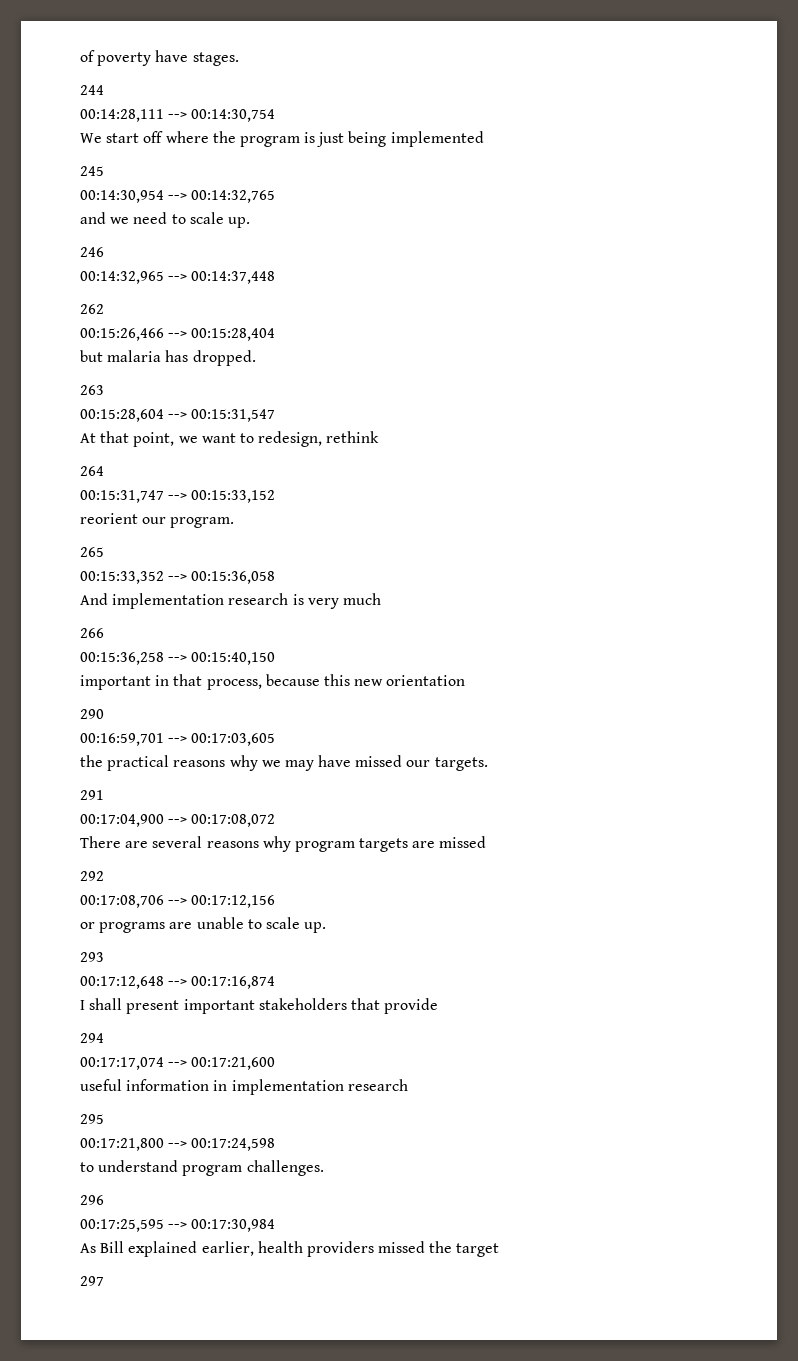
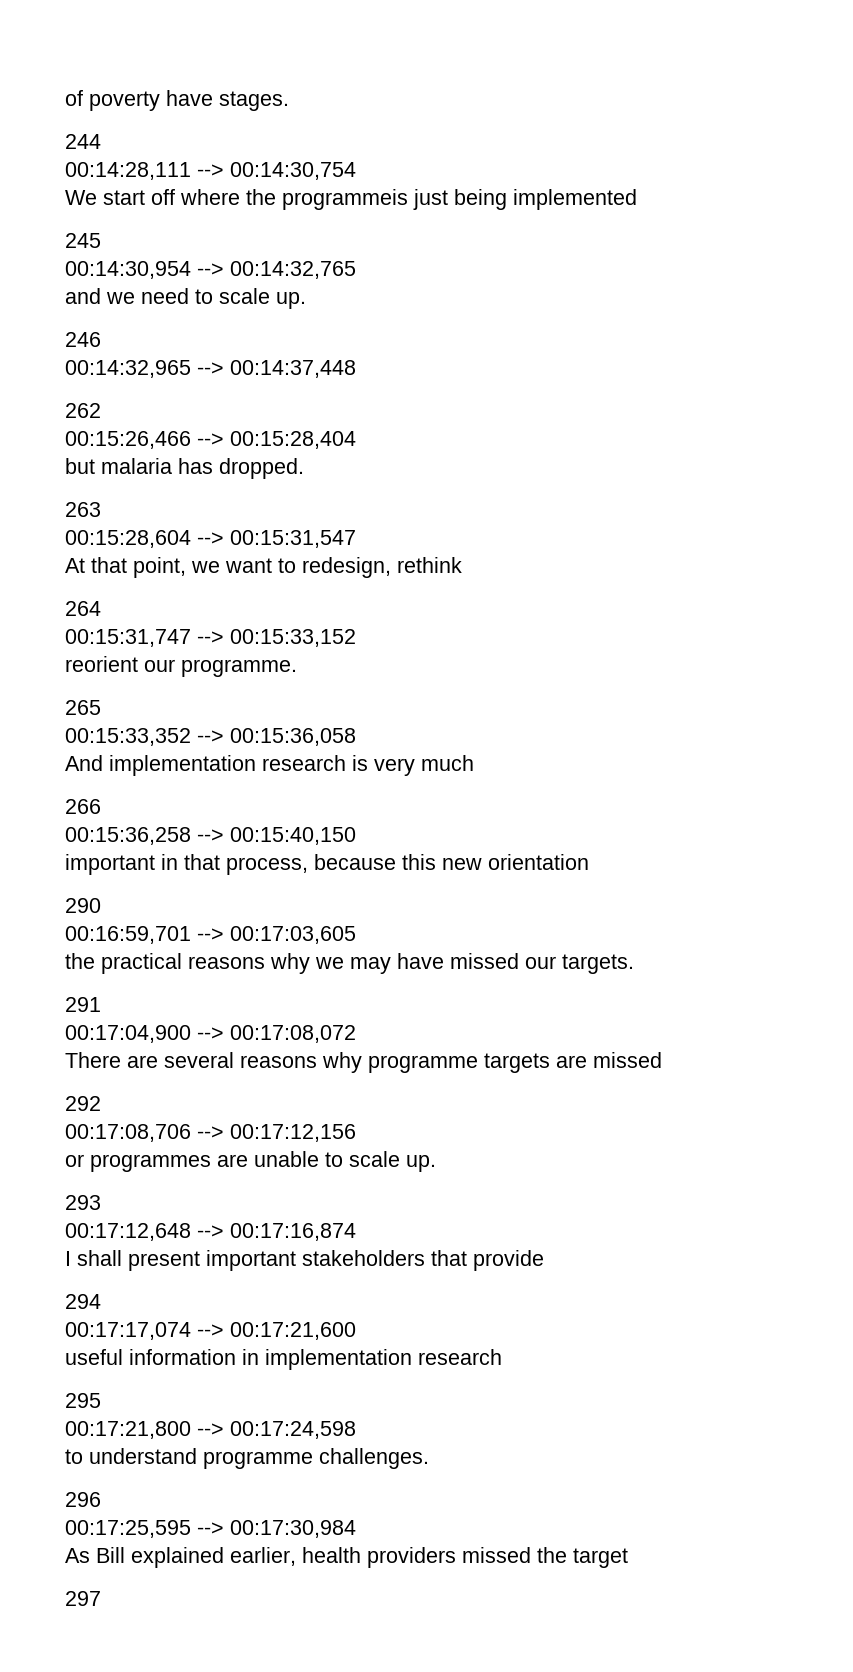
[239,132,316,147] program is -> [282,189,408,210] programmeis
[170,517,235,528] program. -> [181,659,297,677] programme.
[294,841,355,852] program -> [368,1055,478,1073] programme
[99,922,166,933] programs -> [90,1154,211,1172] programmes
[182,1165,243,1176] program -> [203,1451,313,1469] programme

